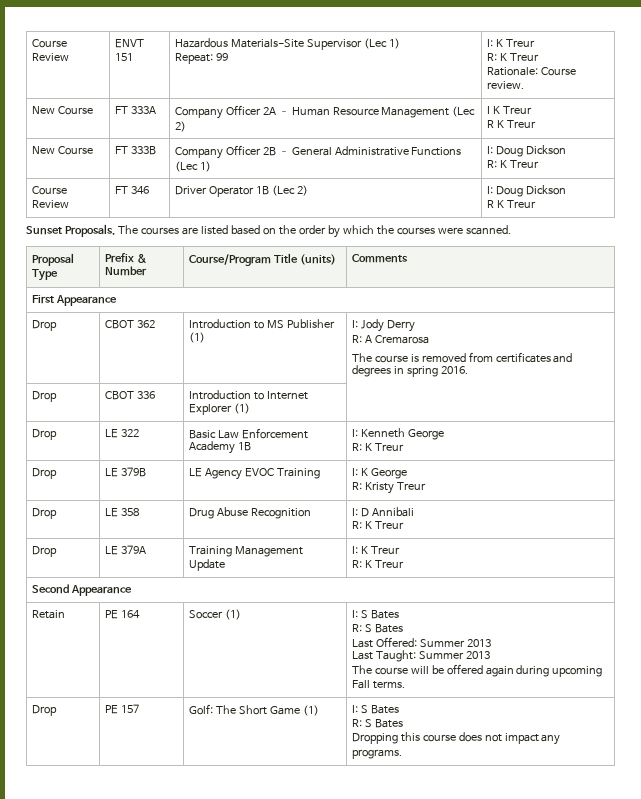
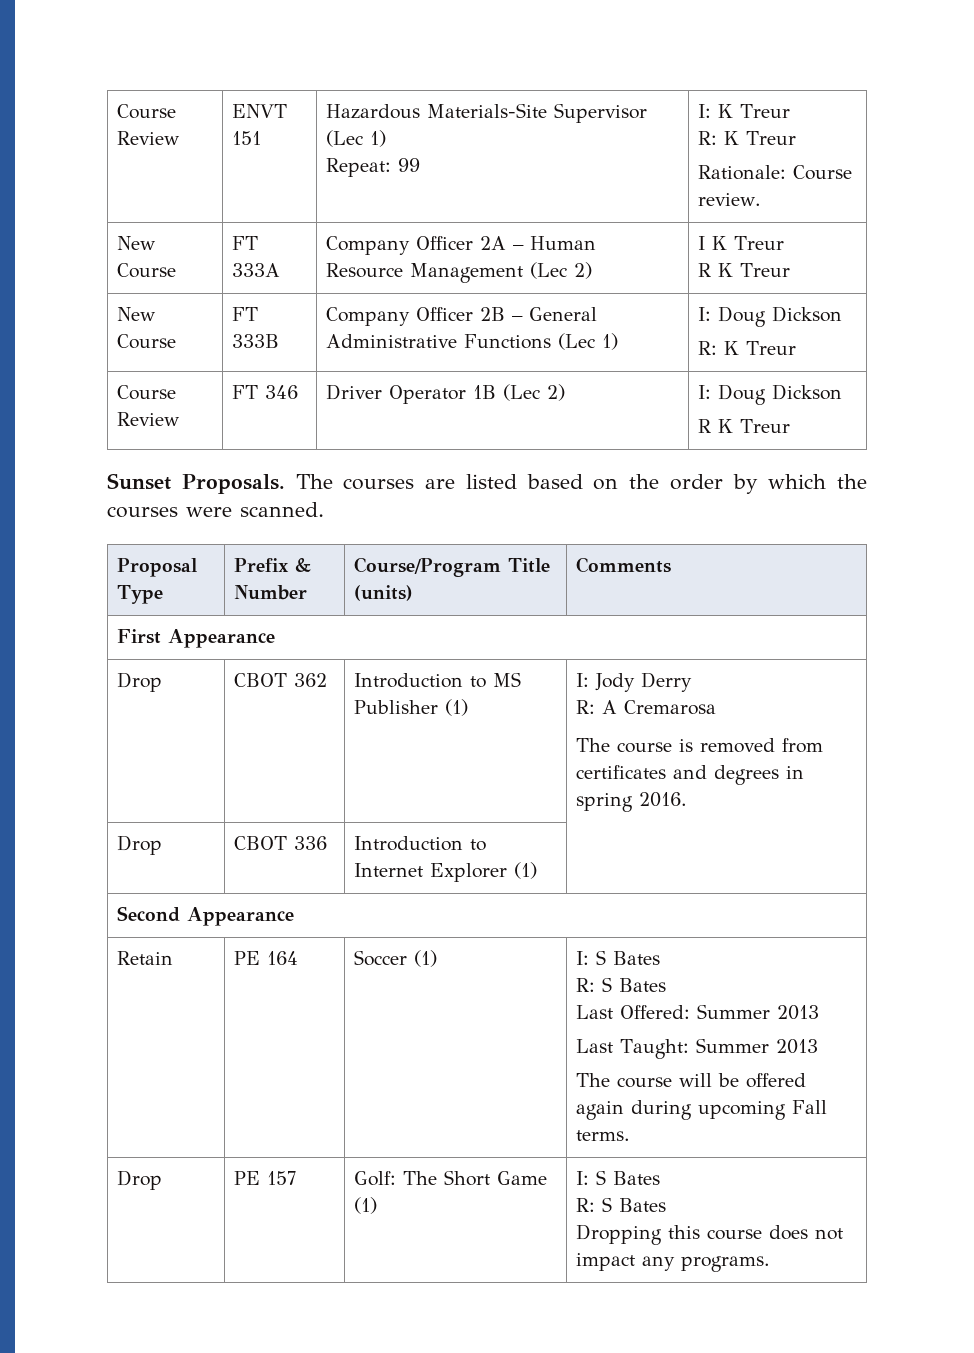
[31,429,57,440] [104,429,139,438] [188,428,308,439] [188,441,251,454] [351,428,444,440] [351,443,404,451] [31,468,57,479] [104,467,146,477] [188,468,320,480] [351,468,407,479] [351,482,426,494] [31,508,57,519] [104,508,139,517] [188,507,311,519] [351,507,414,517] [351,521,404,529] [31,546,57,557] [104,545,146,555] [188,546,303,557] [188,559,225,571] [351,546,400,554] [351,560,404,568] // Drop | LE 322 | Basic Law Enforcement Academy 1B | I: Kenneth George // R: K Treur // Drop | LE 379B | LE Agency EVOC Training | I: K George // R: Kristy Treur // Drop | LE 358 | Drug Abuse Recognition | I: D Annibali // R: K Treur // Drop | LE 379A | Training Management Update | I: K Treur // R: K Treur -> (537, 870) none

